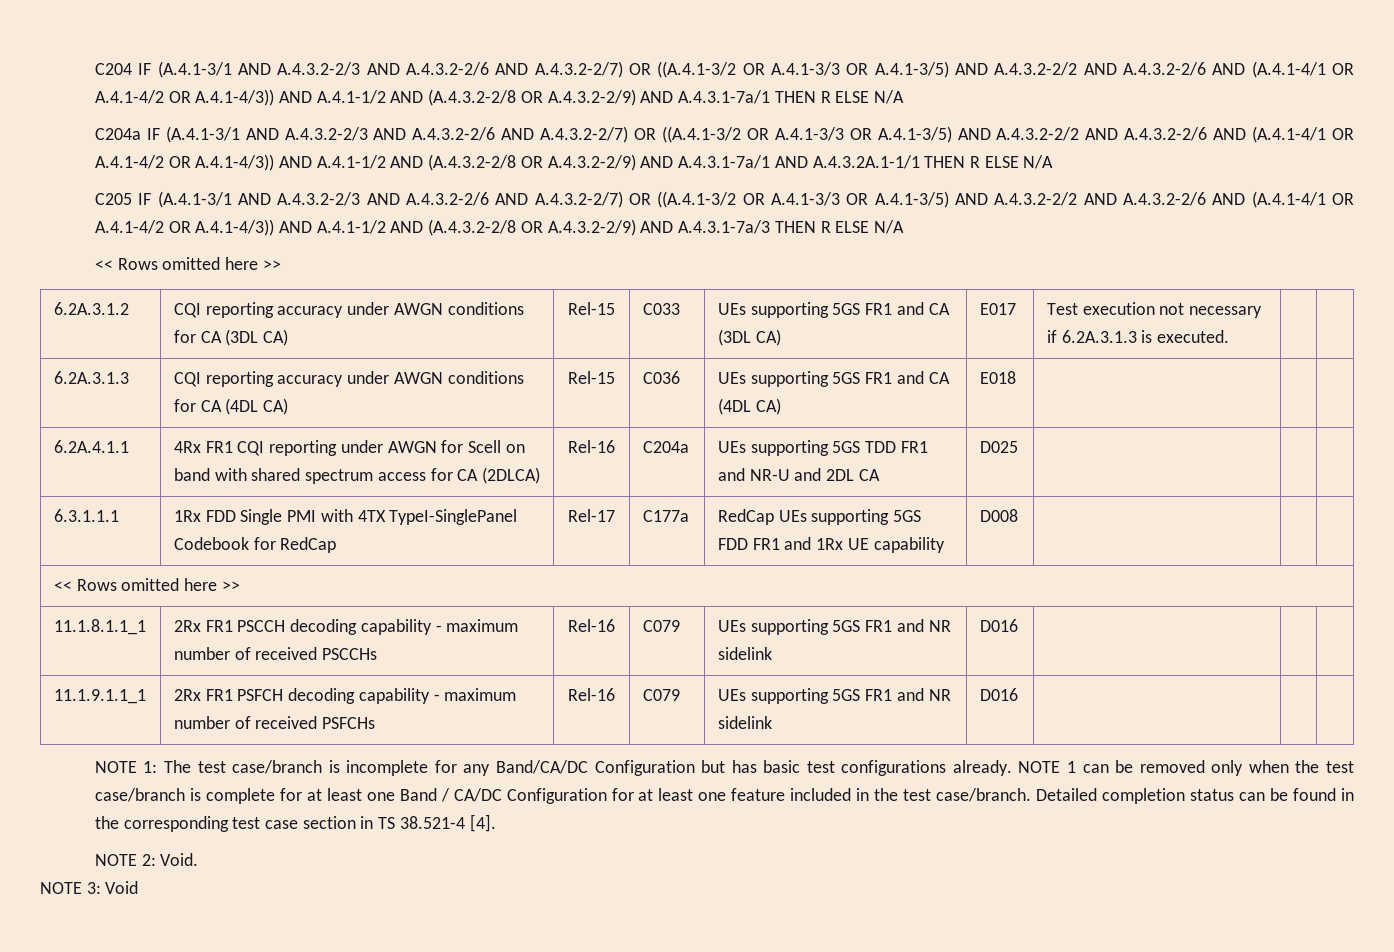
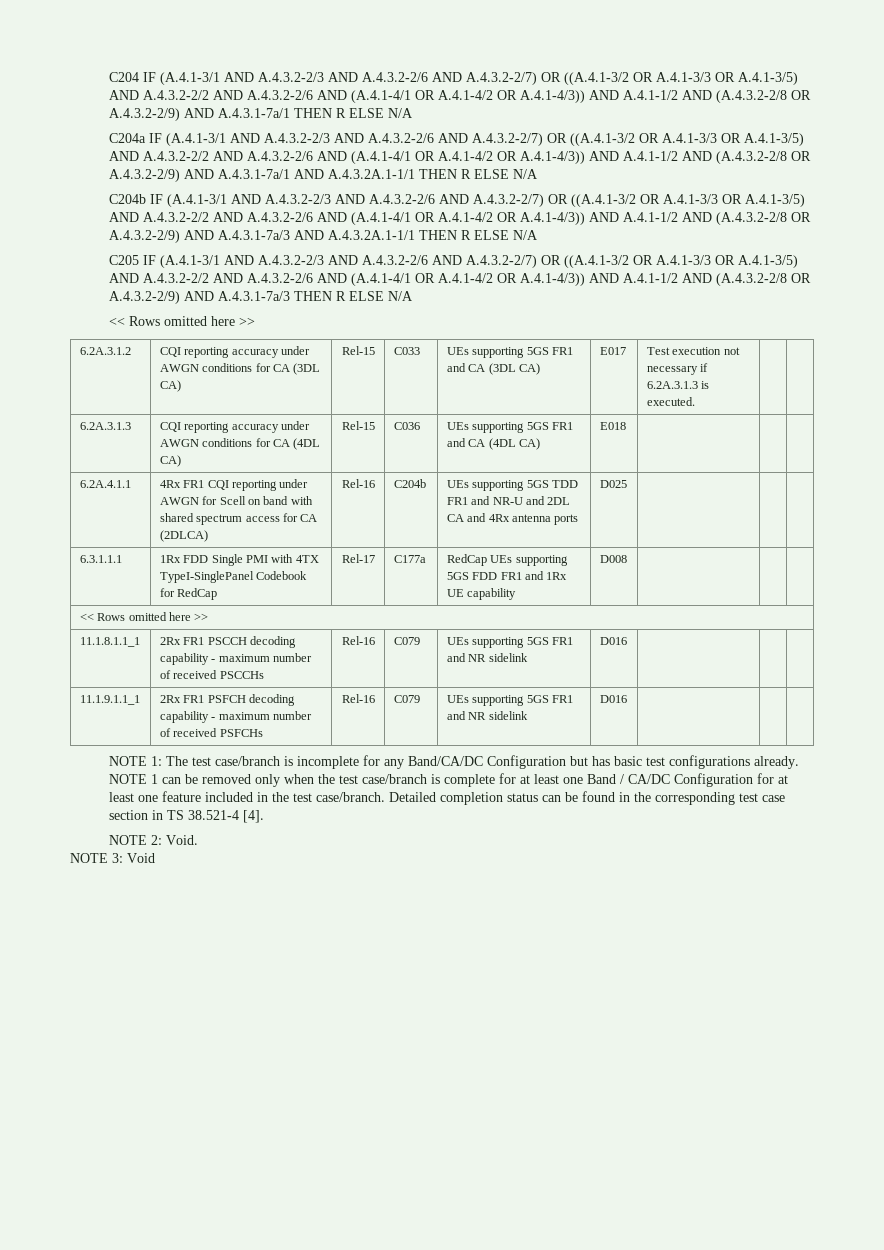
(1054, 162) none -> [109,194,806,207] [109,212,812,225] [109,230,539,243] // C204b IF (A.4.1-3/1 AND A.4.3.2-2/3 AND A.4.3.2-2/6 AND A.4.3.2-2/7) OR ((A.4.1-3/2 OR A.4.1-3/3 OR A.4.1-3/5) AND A.4.3.2-2/2 AND A.4.3.2-2/6 AND (A.4.1-4/1 OR A.4.1-4/2 OR A.4.1-4/3)) AND A.4.1-1/2 AND (A.4.3.2-2/8 OR A.4.3.2-2/9) AND A.4.3.1-7a/3 AND A.4.3.2A.1-1/1 THEN R ELSE N/A
[642,441,689,453] C204a -> [393,479,426,488] C204b
(880, 475) none -> [467,513,579,525] and 4Rx antenna ports

